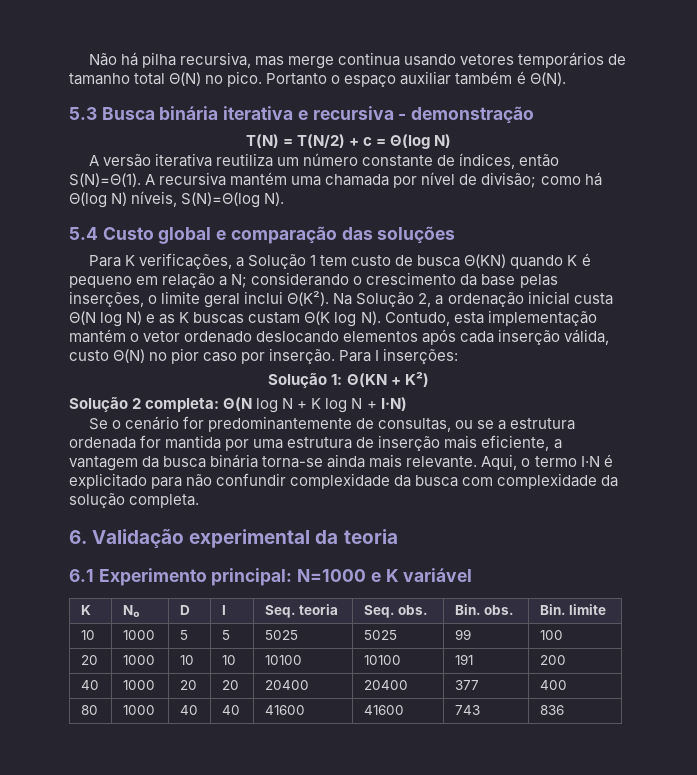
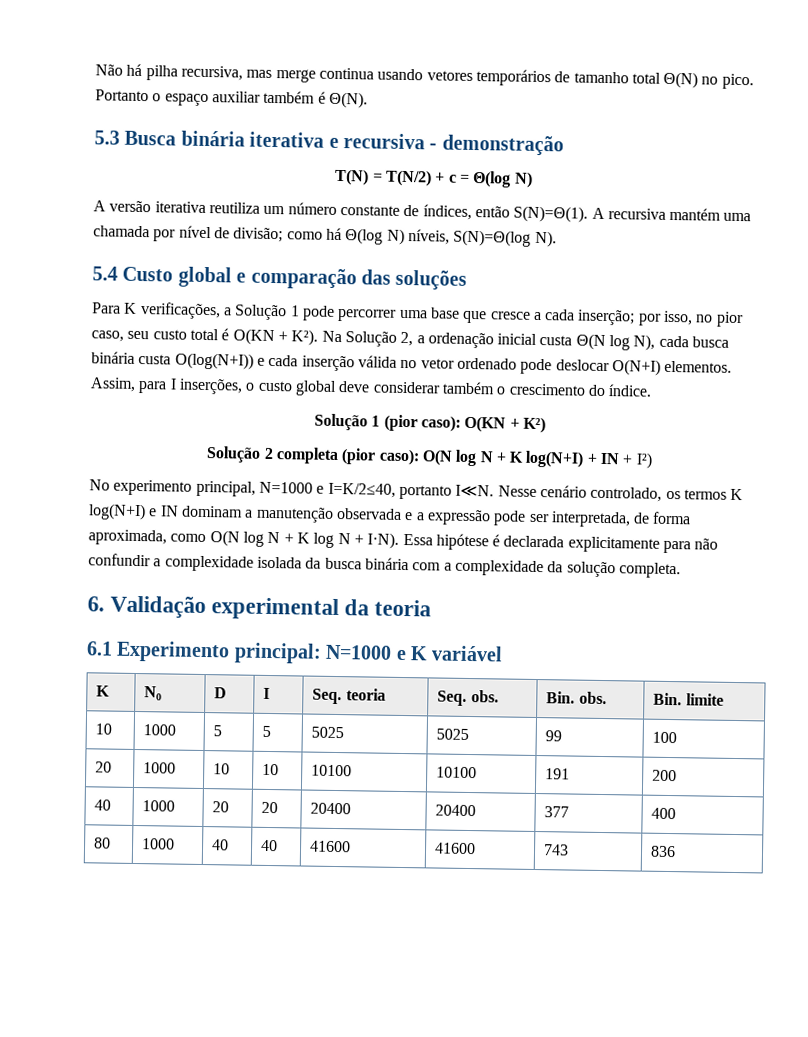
[320,253,591,269] [69,272,558,288] [69,291,330,308] tem custo de busca Θ(KN) quando K é pequeno em relação a N; considerando o crescimento da base pelas inserções, o limite geral inclui Θ(K²). -> [301,305,744,328] [91,328,319,346] pode percorrer uma base que cresce a cada inserção; por isso, no pior caso, seu custo total é O(KN + K²).
[126,310,597,327] [69,329,610,345] [69,348,459,364] [268,372,429,388] [69,397,253,412] N) e as K buscas custam Θ(K log N). Contudo, esta implementação mantém o vetor ordenado deslocando elementos após cada inserção válida, custo Θ(N) no pior caso por inserção. Para I inserções: // Solução 1: Θ(KN + K²) // Solução 2 completa: Θ(N -> [633,334,730,351] [91,351,733,376] [90,377,653,397] [314,413,546,434] [206,446,653,469] [89,479,744,502] [88,503,692,528] [88,529,240,547] N), cada busca binária custa O(log(N+I)) e cada inserção válida no vetor ordenado pode deslocar O(N+I) elementos. Assim, para I inserções, o custo global deve considerar também o crescimento do índice. // Solução 1 (pior caso): O(KN + K²) // Solução 2 completa (pior caso): O(N log N + K log(N+I) + IN + I²) // No experimento principal, N=1000 e I=K/2≤40, portanto I≪N. Nesse cenário controlado, os termos K log(N+I) e IN dominam a manutenção observada e a expressão pode ser interpretada, de forma aproximada, como O(N
[380,397,407,411] [88,416,576,432] [69,435,562,451] [69,454,613,471] [69,473,494,489] I·N) // Se o cenário for predominantemente de consultas, ou se a estrutura ordenada for mantida por uma estrutura de inserção mais eficiente, a vantagem da busca binária torna-se ainda mais relevante. Aqui, o termo I·N é explicitado para não confundir complexidade da busca com -> [367,532,719,554] [88,553,452,572] I·N). Essa hipótese é declarada explicitamente para não confundir a complexidade isolada da busca binária com a

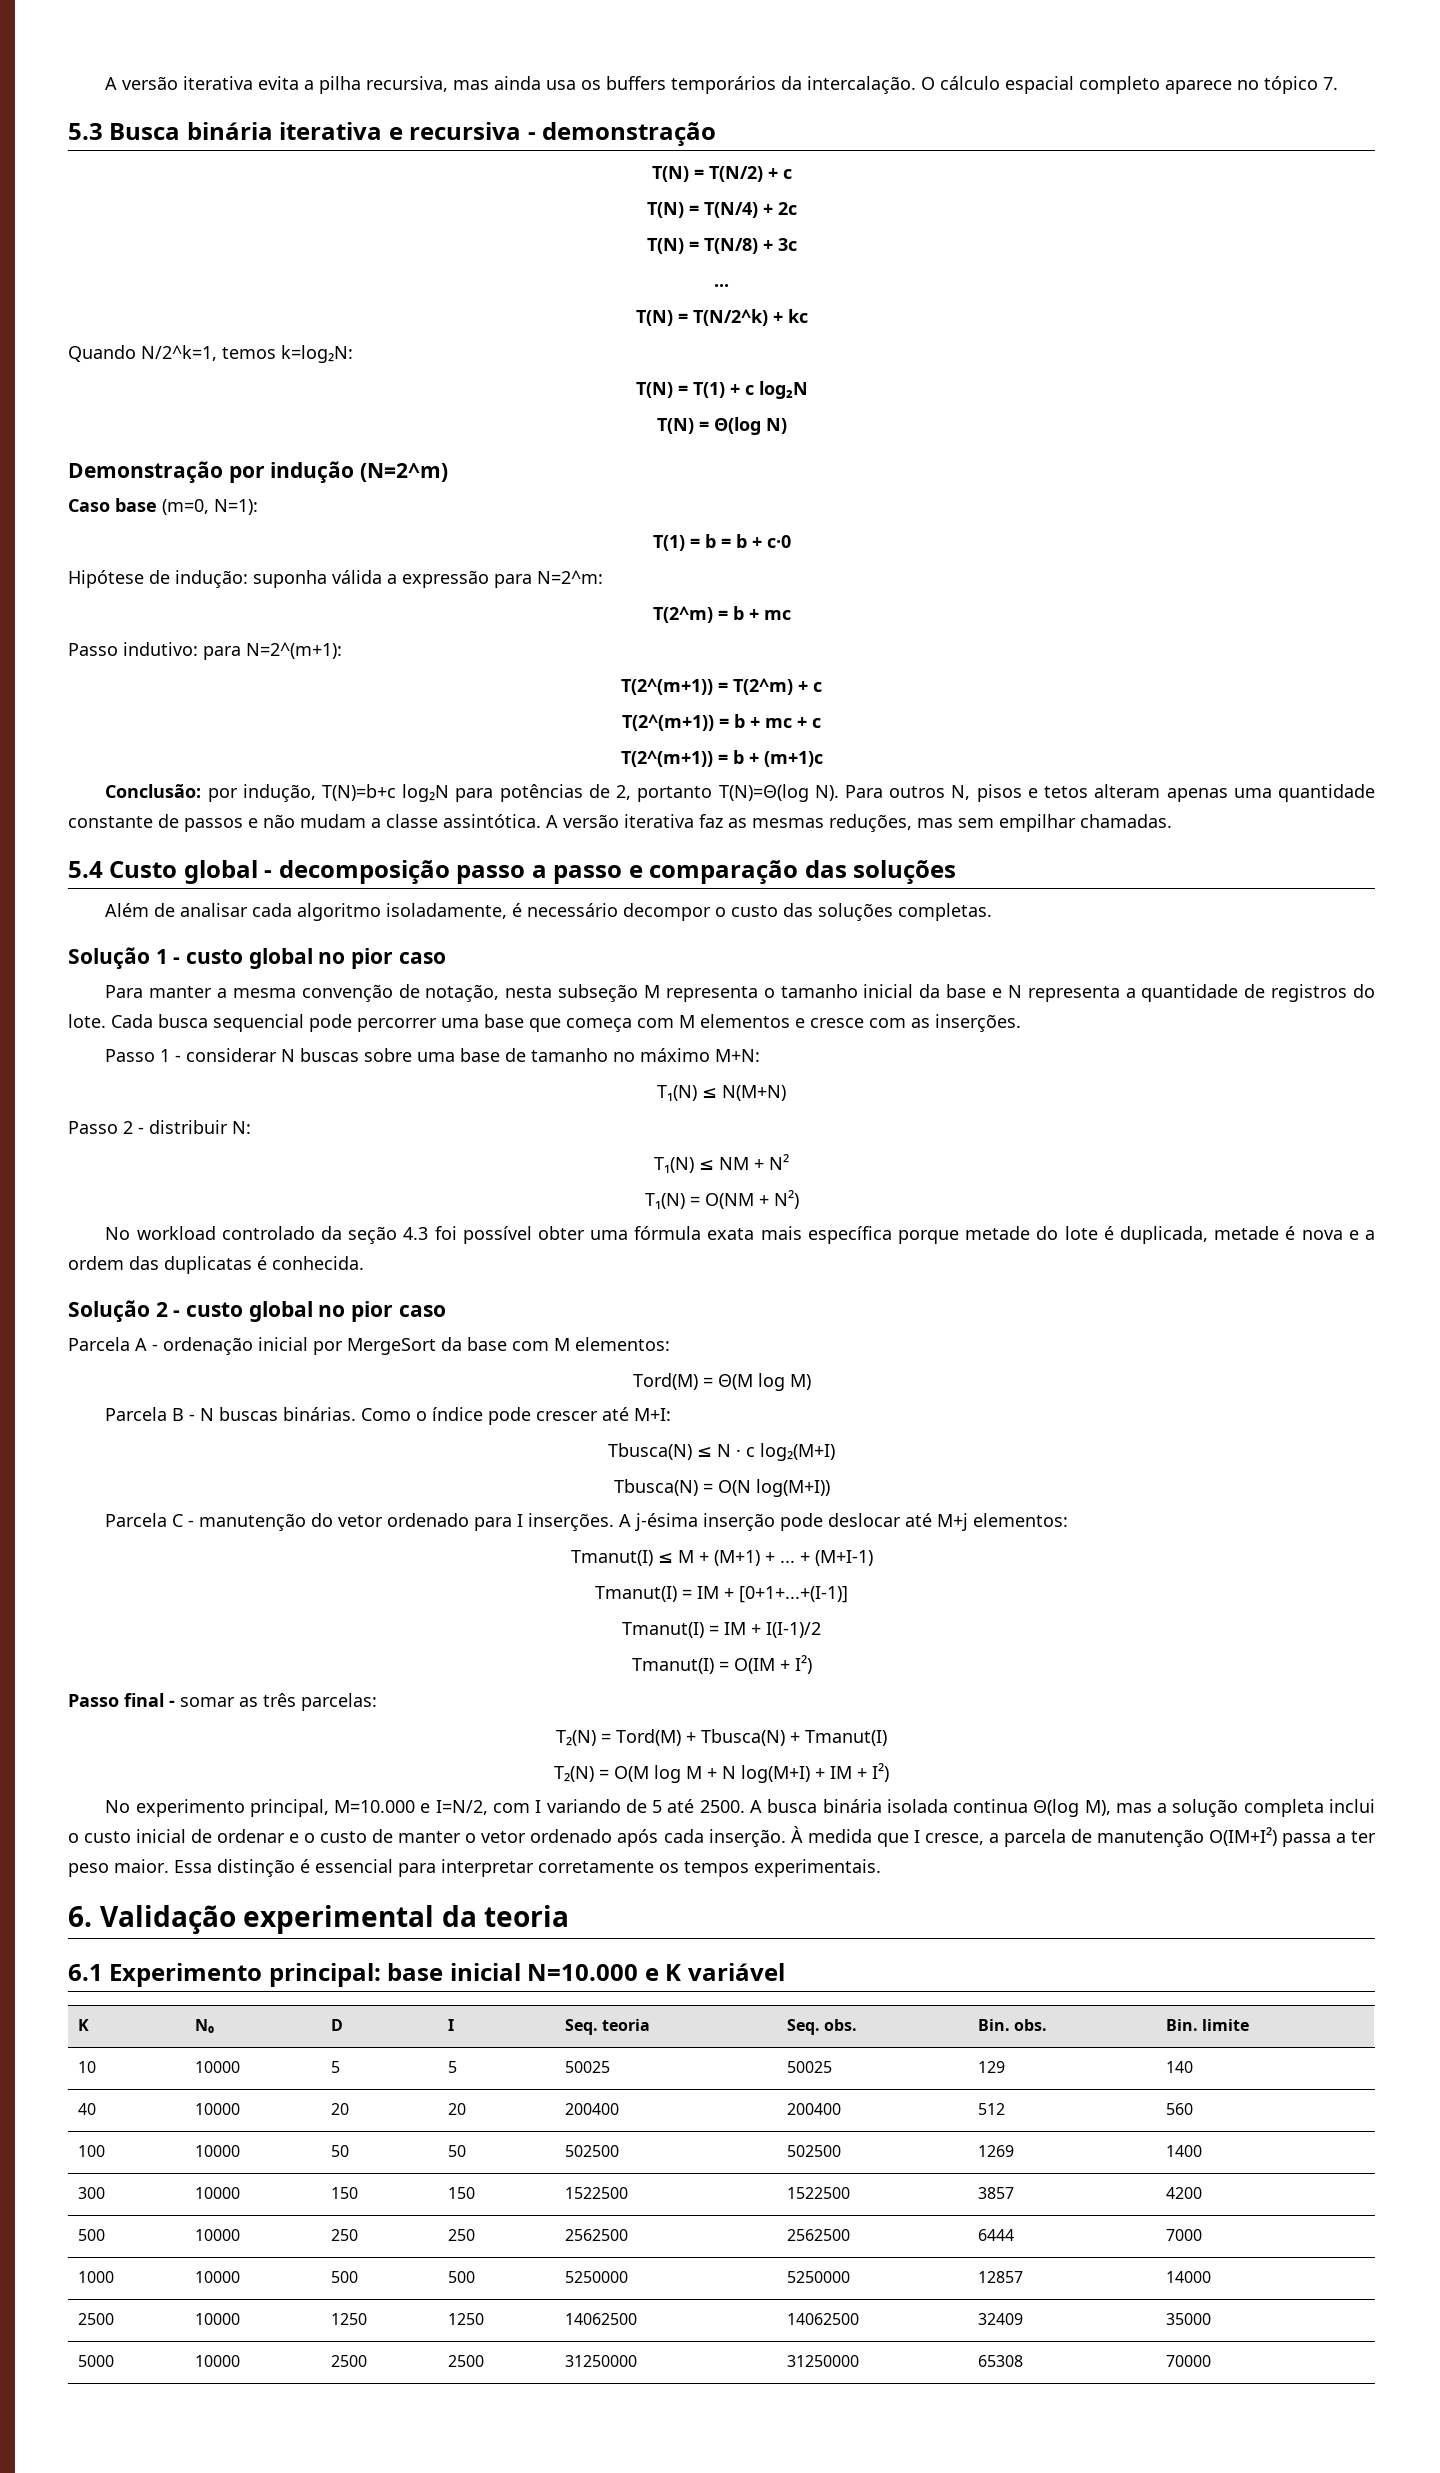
[95,63,754,90] [95,89,368,109] Não há pilha recursiva, mas merge continua usando vetores temporários de tamanho total Θ(N) no pico. Portanto o espaço auxiliar também é Θ(N). -> [105,76,1339,94] A versão iterativa evita a pilha recursiva, mas ainda usa os buffers temporários da intercalação. O cálculo espacial completo aparece no tópico 7.
[459,170,533,188] [93,200,752,223] [93,225,557,248] [92,266,468,291] [92,302,300,321] = Θ(log N) // A versão iterativa reutiliza um número constante de índices, então S(N)=Θ(1). A recursiva mantém uma chamada por nível de divisão; como há Θ(log N) níveis, S(N)=Θ(log N). // 5.4 Custo global e comparação das soluções // Para K verificações, a Solução 1 -> [646,202,797,218] [646,238,797,254] [714,284,729,287] [635,309,808,326] [68,345,353,363] [635,381,808,399] [656,417,787,435] [68,461,449,483] [68,498,258,515] [652,534,791,551] [68,570,603,588] [652,606,791,623] [68,642,342,660] [621,678,822,695] [622,714,821,731] [620,750,823,767] [105,784,1376,802] [68,814,1172,832] [68,860,957,884] [105,903,993,921] [68,947,446,969] [105,984,1375,1002] [68,1014,304,1032] // T(N) = T(N/4) + 2c // T(N) = T(N/8) + 3c // ... // T(N) = T(N/2^k) + kc // Quando N/2^k=1, temos k=log₂N: // T(N) = T(1) + c log₂N // T(N) = Θ(log N) // Demonstração por indução (N=2^m) // Caso base (m=0, N=1): // T(1) = b = b + c·0 // Hipótese de indução: suponha válida a expressão para N=2^m: // T(2^m) = b + mc // Passo indutivo: para N=2^(m+1): // T(2^(m+1)) = T(2^m) + c // T(2^(m+1)) = b + mc + c // T(2^(m+1)) = b + (m+1)c // Conclusão: por indução, T(N)=b+c log₂N para potências de 2, portanto T(N)=Θ(log N). Para outros N, pisos e tetos alteram apenas uma quantidade constante de passos e não mudam a classe assintótica. A versão iterativa faz as mesmas reduções, mas sem empilhar chamadas. // 5.4 Custo global - decomposição passo a passo e comparação das soluções // Além de analisar cada algoritmo isoladamente, é necessário decompor o custo das soluções completas. // Solução 1 - custo global no pior caso // Para manter a mesma convenção de notação, nesta subseção M representa o tamanho inicial da base e N representa a quantidade de registros do lote. Cada busca sequencial
[490,309,744,328] [91,328,730,351] [91,351,733,376] [90,377,653,397] [314,413,546,434] [206,446,621,468] cresce a cada inserção; por isso, no pior caso, seu custo total é O(KN + K²). Na Solução 2, a ordenação inicial custa Θ(N log N), cada busca binária custa O(log(N+I)) e cada inserção válida no vetor ordenado pode deslocar O(N+I) elementos. Assim, para I inserções, o custo global deve considerar também o crescimento do índice. // Solução 1 (pior caso): O(KN + K²) // Solução 2 completa (pior caso): O(N log N + K log(N+I) + IN -> [566,1014,1021,1032] [105,1048,761,1062] [657,1085,786,1101] [68,1120,251,1134] [654,1154,789,1173] [644,1190,799,1209] [105,1226,1376,1244] [68,1256,364,1274] [68,1300,446,1322] [68,1337,670,1355] [632,1373,811,1391] [105,1407,672,1425] [608,1443,835,1461] [613,1479,830,1497] [105,1513,1069,1531] [570,1550,873,1566] [595,1586,848,1603] [622,1622,821,1638] [631,1655,812,1674] [68,1693,377,1711] [556,1729,887,1746] [554,1765,852,1783] começa com M elementos e cresce com as inserções. // Passo 1 - considerar N buscas sobre uma base de tamanho no máximo M+N: // T₁(N) ≤ N(M+N) // Passo 2 - distribuir N: // T₁(N) ≤ NM + N² // T₁(N) = O(NM + N²) // No workload controlado da seção 4.3 foi possível obter uma fórmula exata mais específica porque metade do lote é duplicada, metade é nova e a ordem das duplicatas é conhecida. // Solução 2 - custo global no pior caso // Parcela A - ordenação inicial por MergeSort da base com M elementos: // Tord(M) = Θ(M log M) // Parcela B - N buscas binárias. Como o índice pode crescer até M+I: // Tbusca(N) ≤ N · c log₂(M+I) // Tbusca(N) = O(N log(M+I)) // Parcela C - manutenção do vetor ordenado para I inserções. A j-ésima inserção pode deslocar até M+j elementos: // Tmanut(I) ≤ M + (M+1) + ... + (M+I-1) // Tmanut(I) = IM + [0+1+...+(I-1)] // Tmanut(I) = IM + I(I-1)/2 // Tmanut(I) = O(IM + I²) // Passo final - somar as três parcelas: // T₂(N) = Tord(M) + Tbusca(N) + Tmanut(I) // T₂(N) = O(M log M + N log(M+I) + IM
[258,481,744,502] [88,503,692,528] [88,529,719,554] [88,553,681,579] N=1000 e I=K/2≤40, portanto I≪N. Nesse cenário controlado, os termos K log(N+I) e IN dominam a manutenção observada e a expressão pode ser interpretada, de forma aproximada, como O(N log N + K log N + I·N). Essa hipótese é declarada explicitamente para não confundir a complexidade isolada da busca binária com a complexidade da solução completa. -> [334,1799,1376,1817] [68,1826,1377,1847] [68,1859,881,1877] M=10.000 e I=N/2, com I variando de 5 até 2500. A busca binária isolada continua Θ(log M), mas a solução completa inclui o custo inicial de ordenar e o custo de manter o vetor ordenado após cada inserção. À medida que I cresce, a parcela de manutenção O(IM+I²) passa a ter peso maior. Essa distinção é essencial para interpretar corretamente os tempos experimentais.
[325,644,393,660] N=1000 -> [387,1963,639,1981] base inicial N=10.000
[143,724,177,736] 1000 -> [195,2061,241,2073] 10000
[311,726,345,739] [436,728,470,741] [545,730,563,742] [652,731,678,744] [95,761,113,773] [143,762,177,774] [213,763,231,775] [262,763,280,776] [311,764,353,777] [436,766,478,779] [545,768,571,780] [652,769,678,782] [94,799,112,811] [142,800,176,812] 5025 | 5025 | 99 | 100 // 20 | 1000 | 10 | 10 | 10100 | 10100 | 191 | 200 // 40 | 1000 -> [565,2061,611,2073] [787,2061,833,2073] [978,2061,1006,2073] [1166,2061,1194,2073] [78,2103,97,2115] [195,2103,241,2115] 50025 | 50025 | 129 | 140 // 40 | 10000
[310,802,352,815] [435,804,477,817] [544,806,570,818] [651,807,677,820] [94,837,112,849] [142,838,176,850] [212,839,230,851] [260,839,279,852] [309,840,352,853] [434,842,477,855] [543,844,570,856] [650,845,677,858] 20400 | 20400 | 377 | 400 // 80 | 1000 | 40 | 40 | 41600 | 41600 | 743 | 836 -> [565,2103,620,2115] [787,2103,842,2115] [978,2103,1006,2115] [1166,2103,1194,2115] [78,2145,106,2157] [195,2145,241,2157] [331,2145,350,2157] [448,2145,467,2157] [565,2145,620,2157] [787,2145,842,2157] [978,2145,1015,2157] [1166,2145,1203,2157] [78,2187,106,2199] [195,2187,241,2199] [331,2187,359,2199] [448,2187,476,2199] [565,2187,629,2199] [787,2187,851,2199] [978,2187,1015,2199] [1166,2187,1203,2199] [78,2229,106,2241] [195,2229,241,2241] [331,2229,359,2241] [448,2229,476,2241] [565,2229,629,2241] [787,2229,851,2241] [978,2229,1015,2241] [1166,2229,1203,2241] [78,2271,115,2283] [195,2271,241,2283] [331,2271,359,2283] [448,2271,476,2283] [565,2271,629,2283] [787,2271,851,2283] [978,2271,1024,2283] [1166,2271,1212,2283] [78,2313,115,2325] [195,2313,241,2325] [331,2313,368,2325] [448,2313,485,2325] [565,2313,638,2325] [787,2313,860,2325] [978,2313,1024,2325] [1166,2313,1212,2325] [78,2355,115,2367] [195,2355,241,2367] [331,2355,368,2367] [448,2355,485,2367] [565,2355,638,2367] [787,2355,860,2367] [978,2355,1024,2367] [1166,2355,1212,2367] 200400 | 200400 | 512 | 560 // 100 | 10000 | 50 | 50 | 502500 | 502500 | 1269 | 1400 // 300 | 10000 | 150 | 150 | 1522500 | 1522500 | 3857 | 4200 // 500 | 10000 | 250 | 250 | 2562500 | 2562500 | 6444 | 7000 // 1000 | 10000 | 500 | 500 | 5250000 | 5250000 | 12857 | 14000 // 2500 | 10000 | 1250 | 1250 | 14062500 | 14062500 | 32409 | 35000 // 5000 | 10000 | 2500 | 2500 | 31250000 | 31250000 | 65308 | 70000

